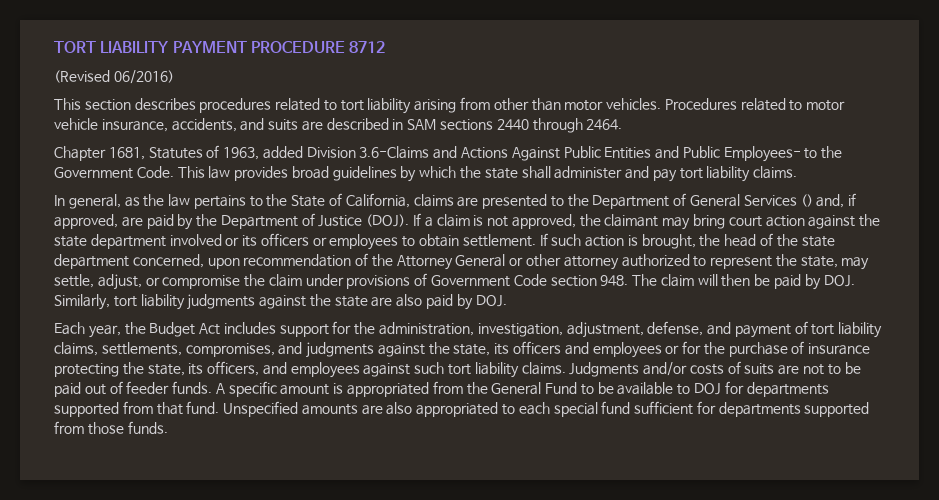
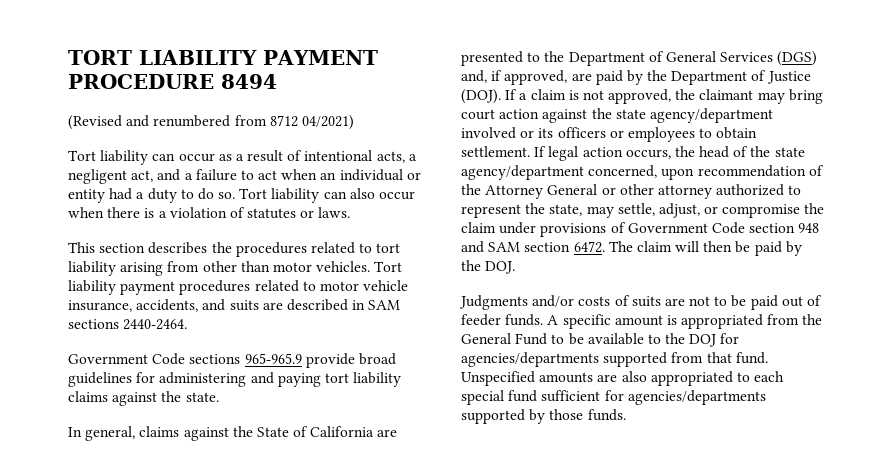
[349,41,386,53] 8712 -> [221,74,277,89] 8494
[113,70,174,84] 06/2016) -> [126,115,354,130] [68,150,417,165] [68,169,421,184] [68,188,416,203] [68,207,351,219] and renumbered from 8712 04/2021) // Tort liability can occur as a result of intentional acts, a negligent act, and a failure to act when an individual or entity had a duty to do so. Tort liability can also occur when there is a violation of statutes or laws.
(196, 104) none -> [211,242,232,253] the
[664,98,737,110] Procedures -> [374,261,403,272] [68,280,251,295] Tort liability payment procedures
[496,118,623,133] [54,145,843,162] [54,166,798,182] [54,194,263,209] 2440 through 2464. // Chapter 1681, Statutes of 1963, added Division 3.6-Claims and Actions Against Public Entities and Public Employees- to the Government Code. This law provides broad guidelines by which the state shall administer and pay tort liability claims. // In general, as the law pertains to -> [123,319,188,330] [68,353,396,368] [68,372,402,387] [68,391,219,406] [68,426,229,441] 2440-2464. // Government Code sections 965-965.9 provide broad guidelines for administering and paying tort liability claims against the state. // In general, claims against
[345,193,454,208] California, claims -> [310,426,375,437] California
[800,194,813,207] () -> [777,51,818,66] (DGS)
[90,234,166,249] department -> [649,108,773,123] agency/department
[551,234,696,249] such action is brought, -> [548,146,671,161] legal action occurs,
[54,254,129,269] department -> [461,165,584,180] agency/department
[600,275,629,286] 948. -> [798,223,820,233] [461,241,605,253] 948 and SAM section 6472.
[823,275,855,287] [54,294,507,310] [54,321,883,338] [54,341,871,358] [54,361,566,378] DOJ. Similarly, tort liability judgments against the state are also paid by DOJ. // Each year, the Budget Act includes support for the administration, investigation, adjustment, defense, and payment of tort liability claims, settlements, compromises, and judgments against the state, its officers and employees or for the purchase of insurance protecting the state, its officers, and employees against such tort liability claims. -> [461,260,516,274] the DOJ. //
(691, 389) none -> [665,333,686,344] the
[746,382,829,397] departments -> [461,352,599,367] agencies/departments
[718,402,870,417] [54,421,84,434] departments supported from -> [627,390,766,405] [461,409,546,424] agencies/departments supported by

